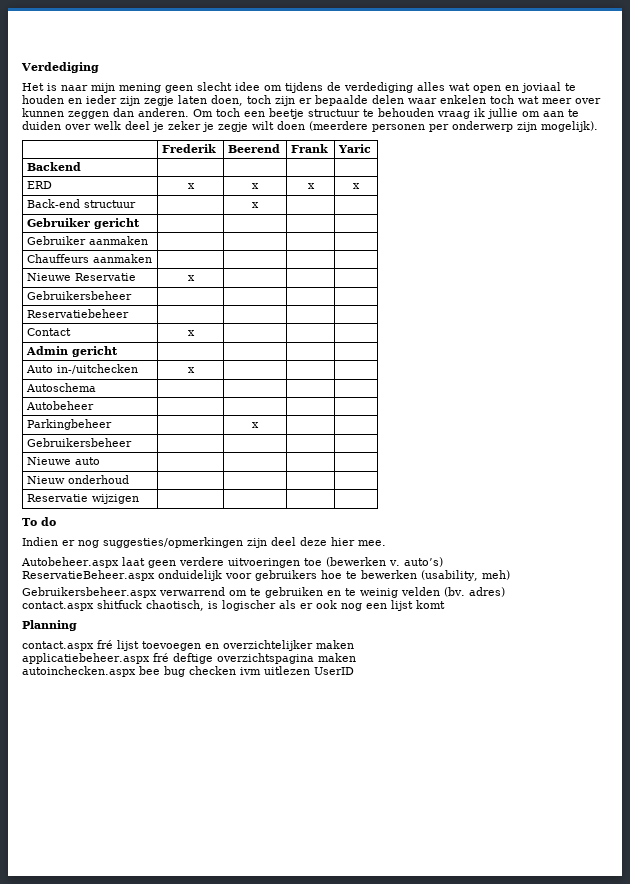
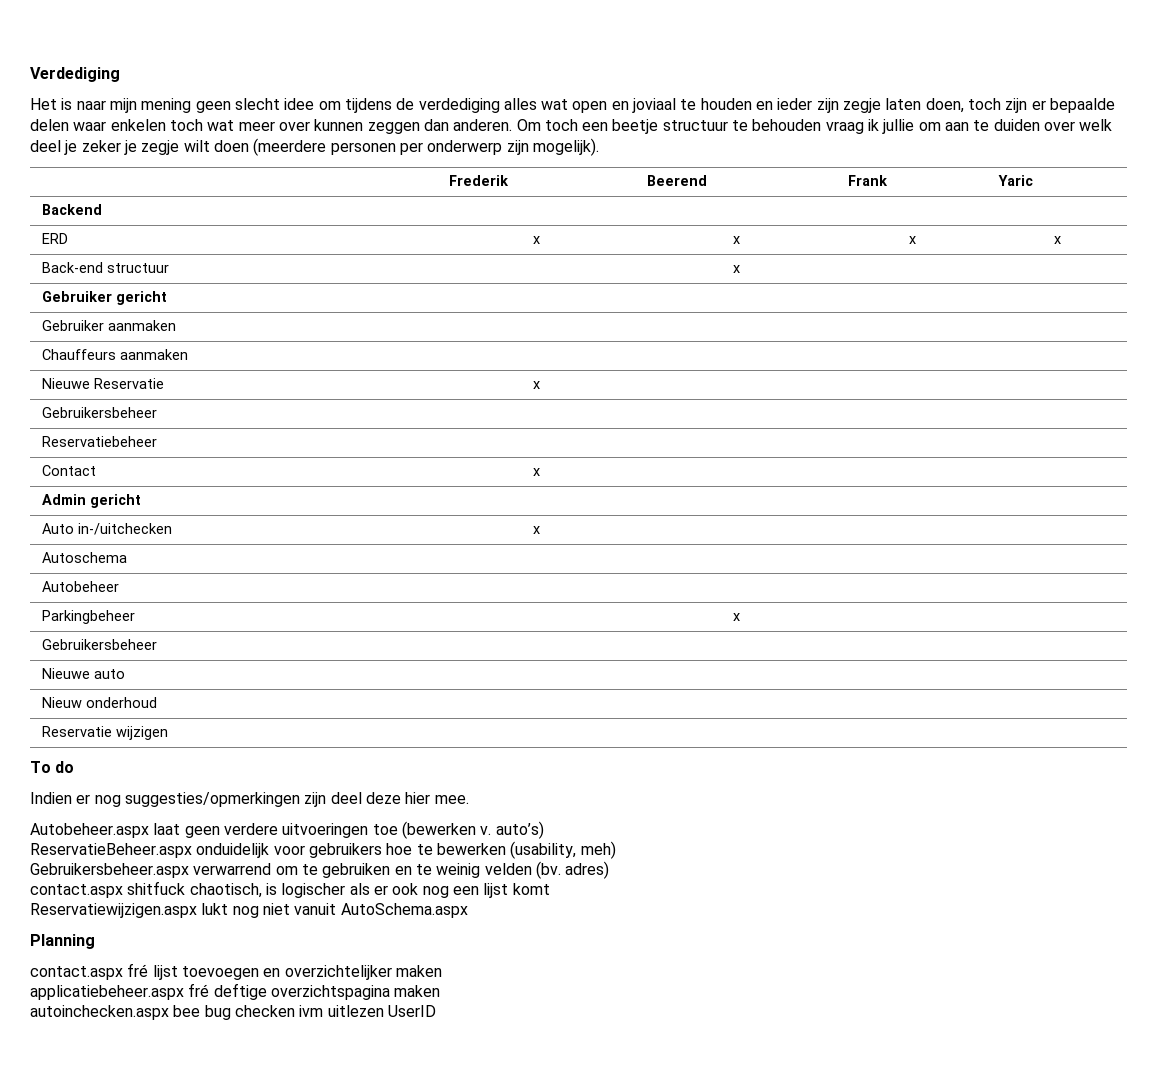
(445, 604) none -> [30,903,468,918] // Reservatiewijzigen.aspx lukt nog niet vanuit AutoSchema.aspx

